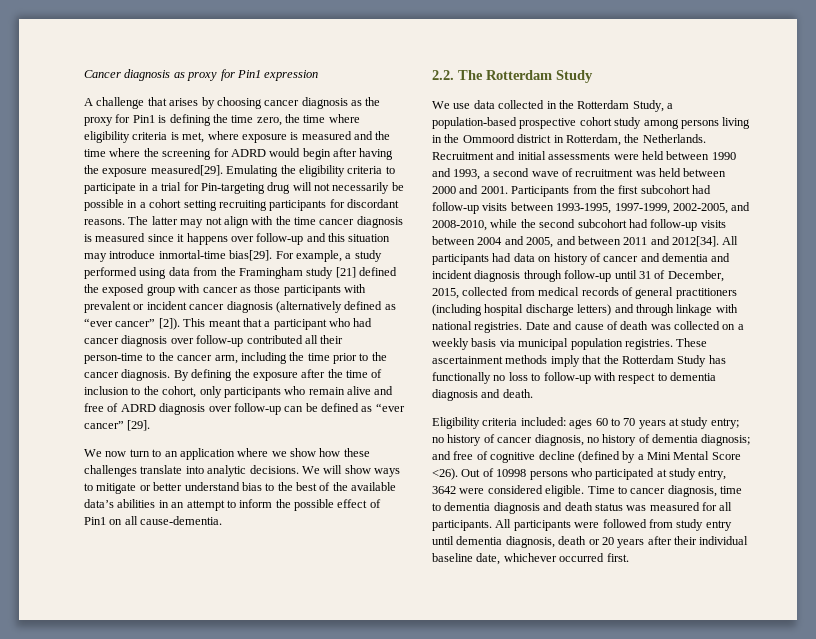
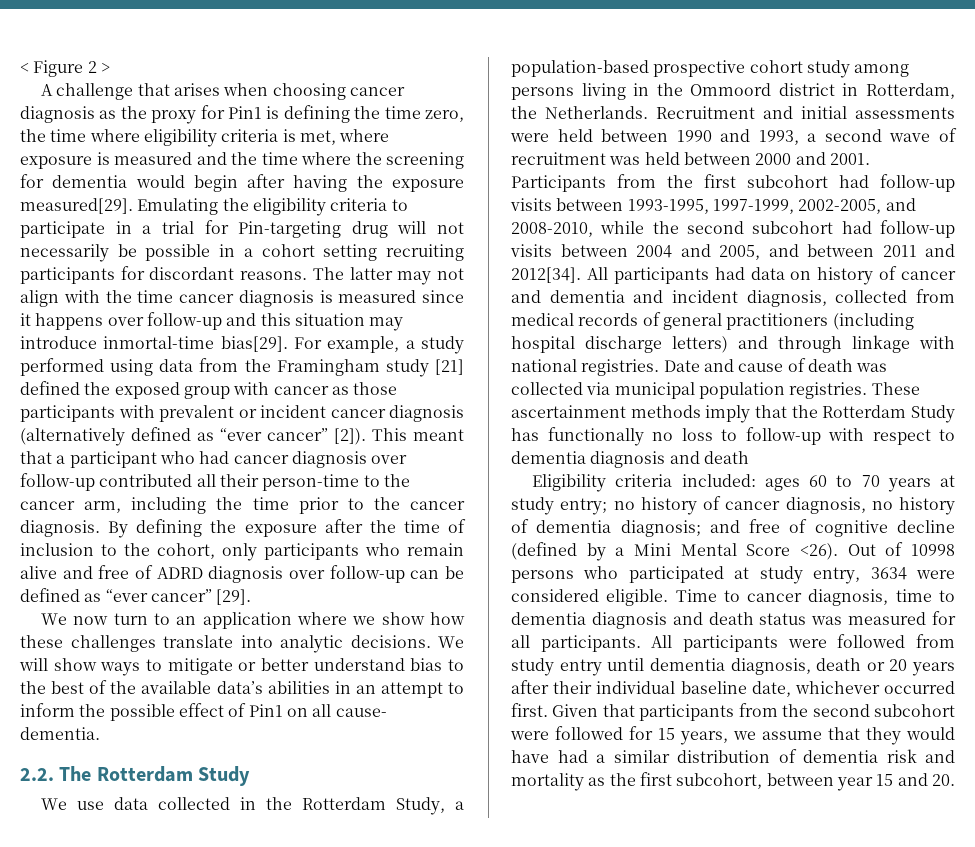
[84,69,319,81] Cancer diagnosis as proxy for Pin1 expression -> [20,60,110,77] < Figure 2 >
[201,97,215,109] by -> [223,83,269,96] when
[230,149,266,157] ADRD -> [52,175,128,188] dementia
[140,516,223,525] cause-dementia. -> [335,708,387,717] [20,727,100,740] cause- dementia.
[474,270,724,282] [432,288,459,299] diagnosis through follow-up until 31 of December, 2015, -> [746,290,827,307] diagnosis,
[722,324,744,330] [432,338,497,350] on a weekly basis -> (583, 388) none
[502,389,533,398] death. -> [703,451,749,464] death
[432,486,456,494] 3642 -> [870,567,907,580] 3634
(629, 557) none -> [552,703,955,721] [510,726,955,745] [511,749,955,763] [511,772,955,791] Given that participants from the second subcohort were followed for 15 years, we assume that they would have had a similar distribution of dementia risk and mortality as the first subcohort, between year 15 and 20.

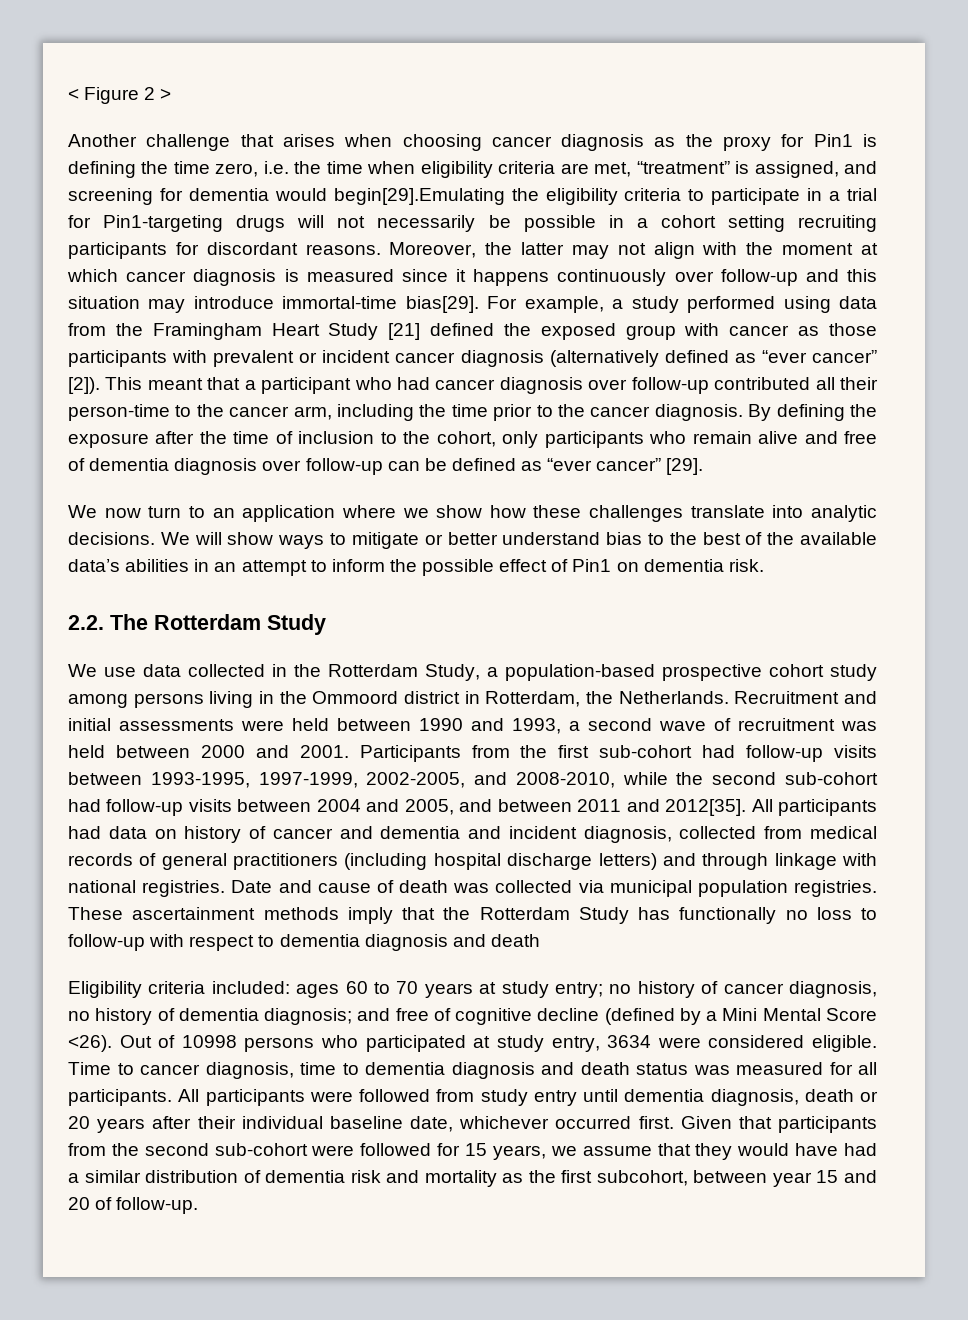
[41,84,54,96] A -> [68,134,137,147] Another
[20,129,390,147] [20,152,464,169] [20,174,464,192] [20,198,219,215] the time where eligibility criteria is met, where exposure is measured and the time where the screening for dementia would begin after having the exposure measured[29]. Emulating -> [263,161,877,178] [68,188,505,205] i.e. the time when eligibility criteria are met, “treatment” is assigned, and screening for dementia would begin[29].Emulating
[238,221,388,238] Pin-targeting drug -> [103,215,286,232] Pin1-targeting drugs
[312,267,344,280] The -> [389,242,513,258] Moreover, the
[137,290,174,303] time -> [782,243,878,255] [67,269,118,282] moment at which
(104, 321) none -> [557,269,667,286] continuously
[103,336,215,349] inmortal-time -> [282,296,398,309] immortal-time
[385,359,429,377] study -> [271,323,379,340] Heart Study
[156,567,203,579] ADRD -> [89,458,170,471] dementia
[312,704,387,717] [20,727,100,740] all cause- dementia. -> [643,559,764,572] dementia risk.
[747,175,828,188] subcohort -> [599,745,693,758] sub-cohort
[752,221,834,234] subcohort -> [785,772,879,785] sub-cohort
[511,267,581,283] 2012[34]. -> [665,799,747,816] 2012[35].
[874,704,955,717] subcohort -> [214,1143,308,1156] sub-cohort
[931,774,955,786] 20. -> [68,1197,199,1214] 20 of follow-up.

